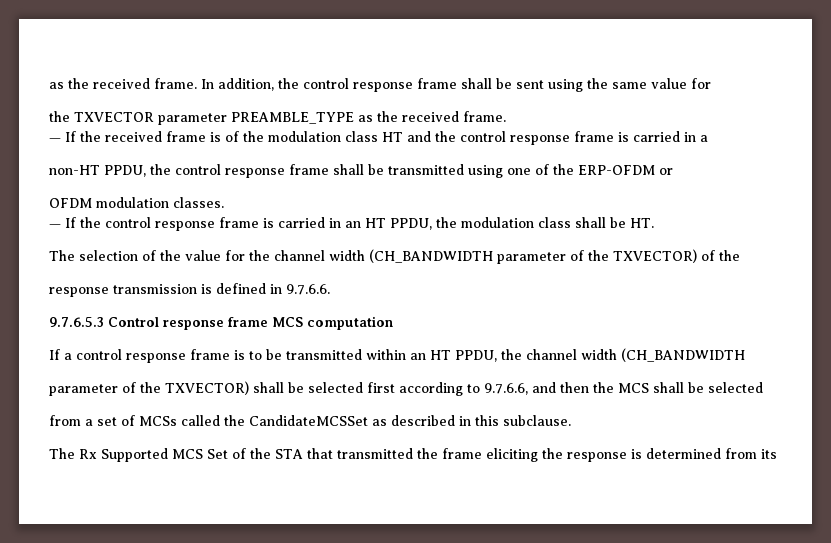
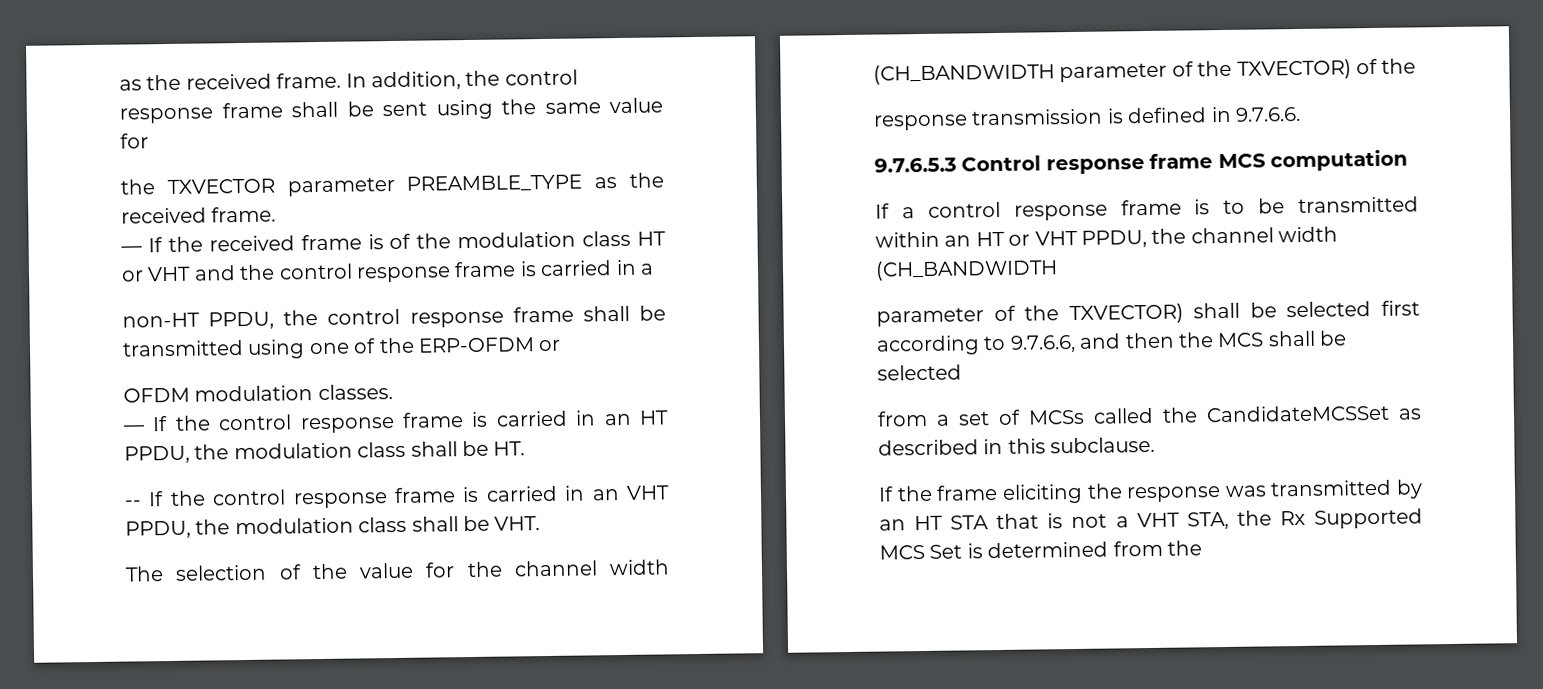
(403, 137) none -> [121,266,192,282] or VHT
(654, 223) none -> [125,485,670,509] [125,515,541,539] // -- If the control response frame is carried in an VHT PPDU, the modulation class shall be VHT.
(451, 355) none -> [1008,230,1078,246] or VHT
[49,448,413,462] The Rx Supported MCS Set of the STA that transmitted -> [878,486,894,502] If
(627, 457) none -> [1224,479,1423,499] [879,508,1423,531] [879,544,963,560] was transmitted by an HT STA that is not a VHT STA, the Rx Supported MCS Set
[761,449,777,459] its -> [1167,540,1202,556] the

